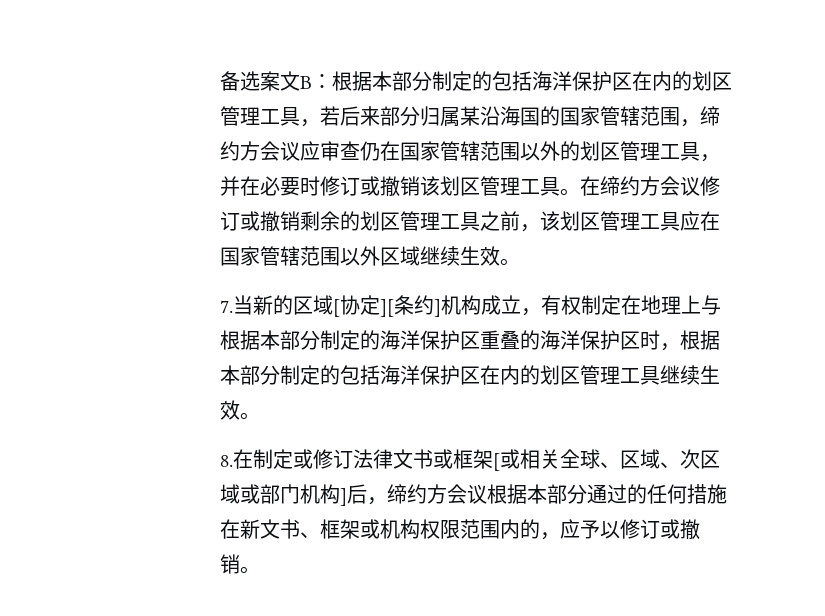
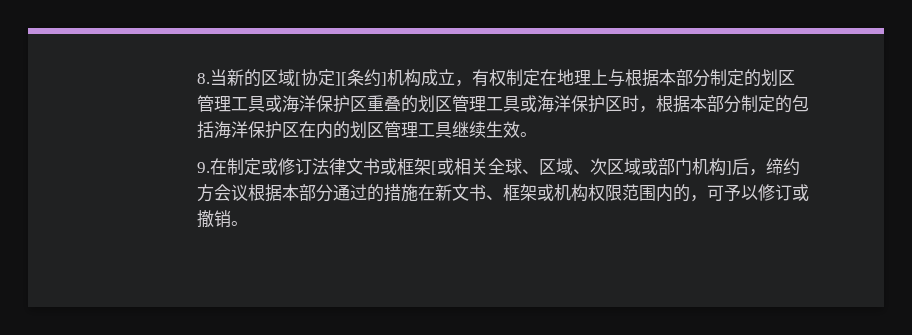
[220,71,733,91] [220,106,721,127] [220,141,721,162] [220,176,721,197] [220,211,721,232] [220,246,521,266] [220,300,234,313] 备选案文B：根据本部分制定的包括海洋保护区在内的划区管理工具，若后来部分归属某沿海国的国家管辖范围，缔约方会议应审查仍在国家管辖范围以外的划区管理工具，并在必要时修订或撤销该划区管理工具。在缔约方会议修订或撤销剩余的划区管理工具之前，该划区管理工具应在国家管辖范围以外区域继续生效。 // 7. -> [197,73,211,84] 8.
(381, 340) none -> [761,69,796,86] [197,95,283,112] 划区管理工具或
(541, 340) none -> [418,95,538,112] 划区管理工具或
[220,455,234,467] 8. -> [197,162,211,173] 9.
[647,484,688,504] 任何 -> (385, 193) none
[560,519,581,539] 应 -> [707,185,725,201] 可

